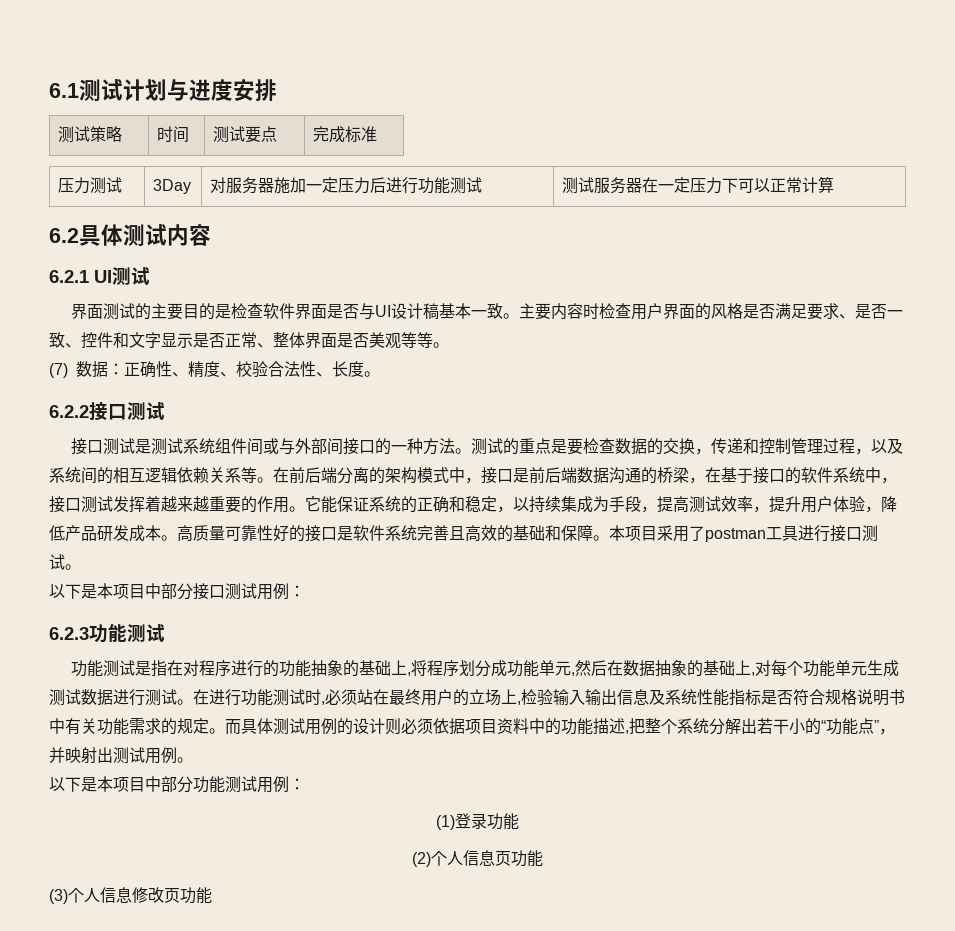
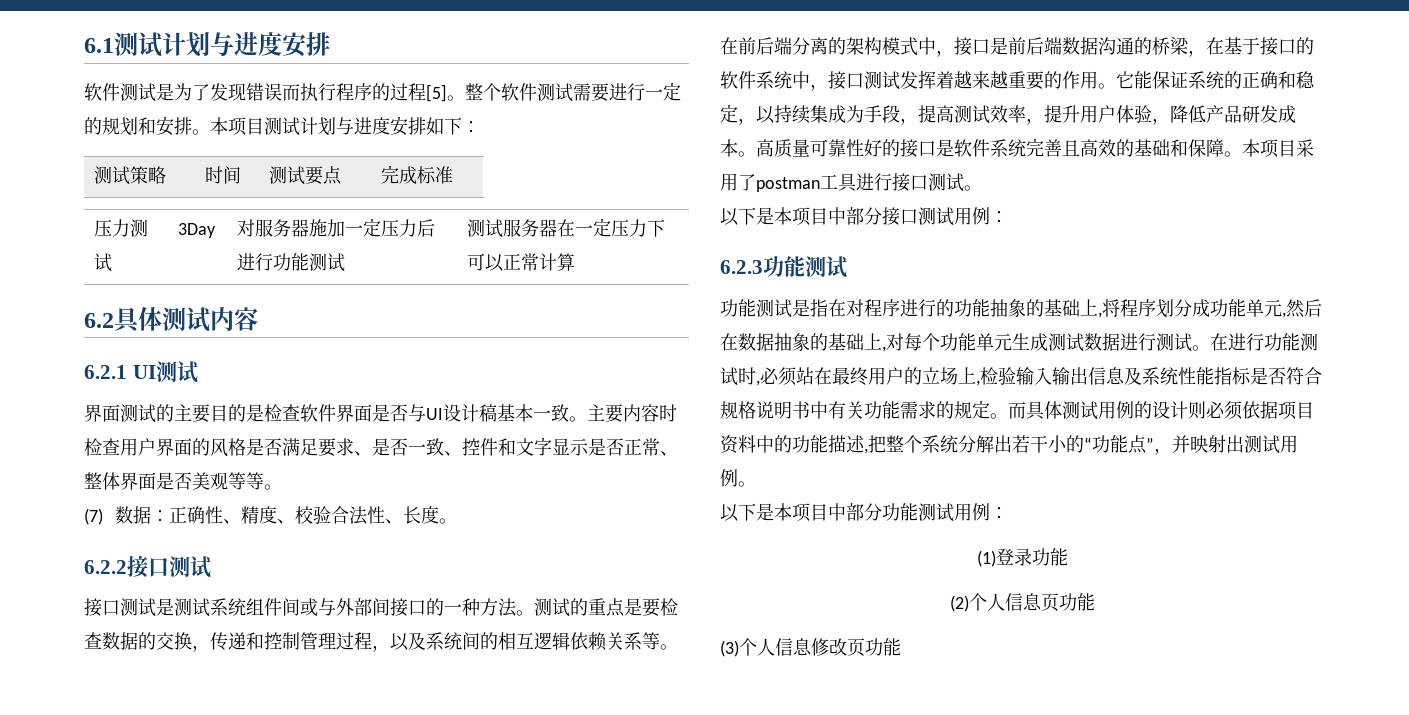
(277, 90) none -> [84,82,681,102] [84,116,480,136] // 软件测试是为了发现错误而执行程序的过程[5]。整个软件测试需要进行一定的规划和安排。本项目测试计划与进度安排如下：

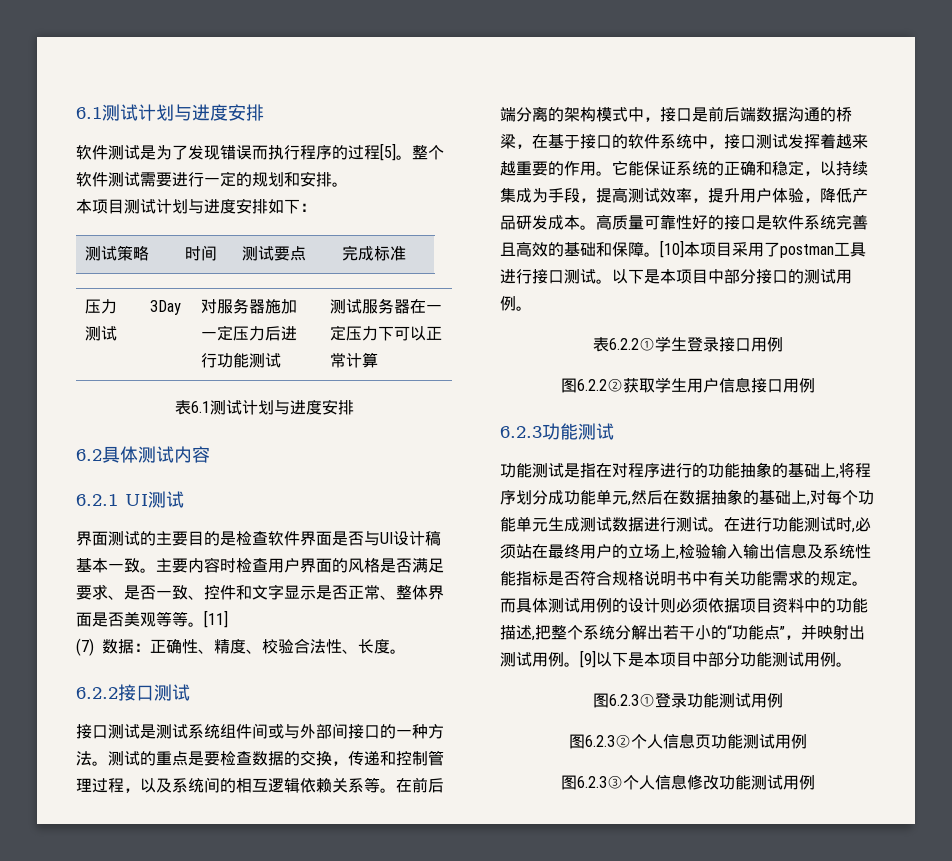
(210, 132) none -> (348, 184) //
(576, 262) none -> [174,399,354,415] // 表6.1测试计划与进度安排
(282, 487) none -> [204,610,228,628] [11]
(1242, 154) none -> [660,240,684,258] [10]
(982, 188) // -> (612, 281) none
[918,207,1008,226] 测试用例： -> [788,269,852,284] [500,296,532,311] [593,336,783,352] [561,377,815,393] 的测试用例。 // 表6.2.2①学生登录接口用例 // 图6.2.2②获取学生用户信息接口用例
(756, 484) // -> [580,650,596,668] [9]
[990,507,1008,519] [977,550,996,567] ： // (1) -> [836,662,852,667] [593,693,655,708] 。 // 图6.2.3①
[950,595,969,612] // (2) -> [719,693,783,708] [569,734,631,749] 测试用例 // 图6.2.3②
[720,638,901,657] // (3)个人信息修改页功能 -> [743,734,807,749] [561,774,815,790] 测试用例 // 图6.2.3③个人信息修改功能测试用例

